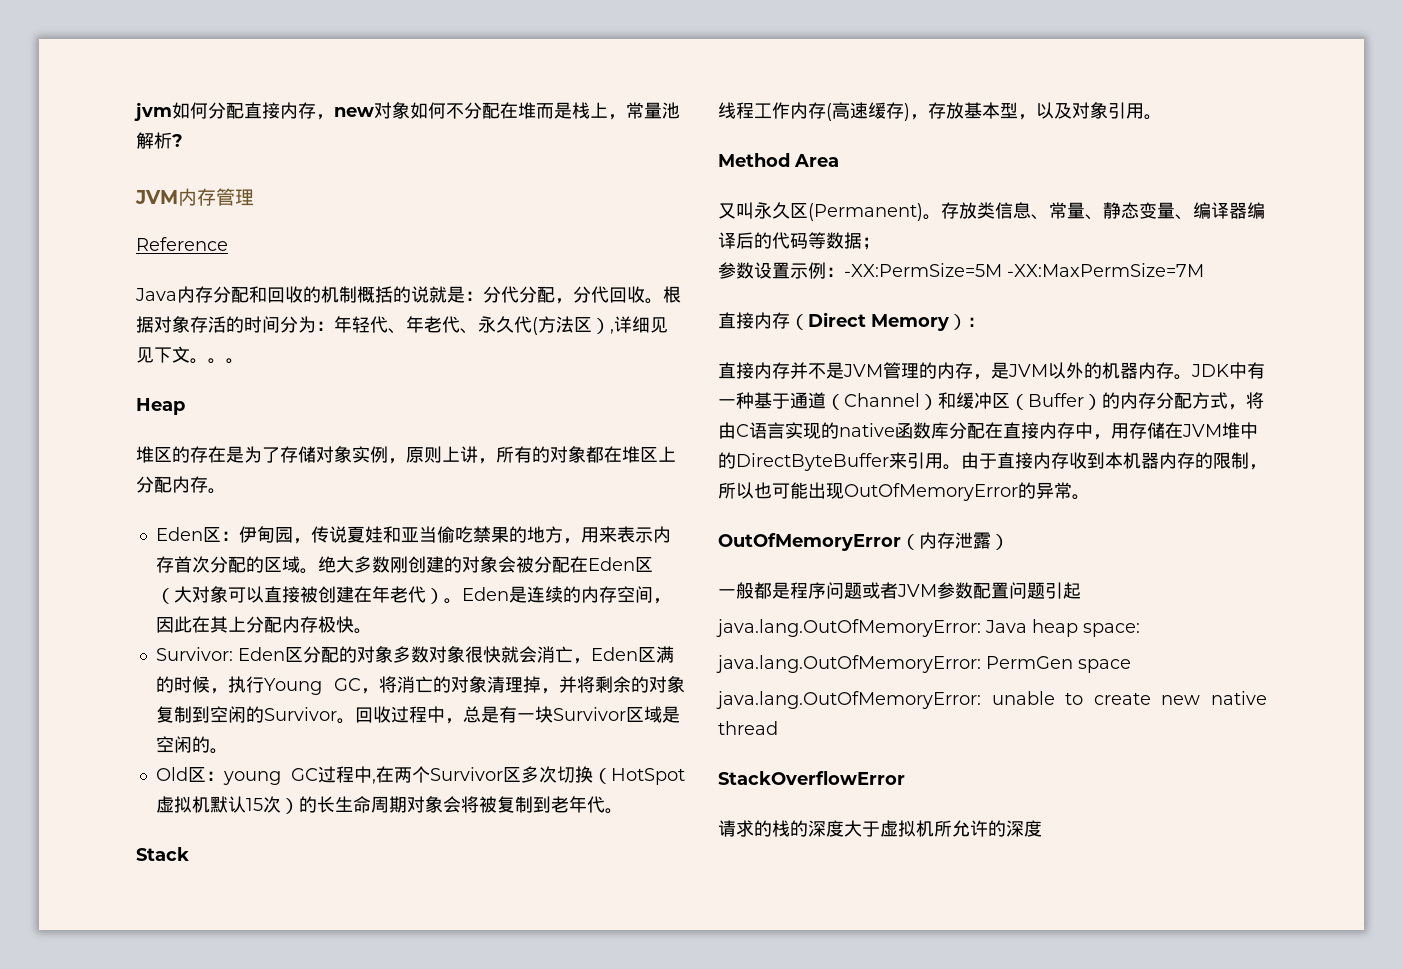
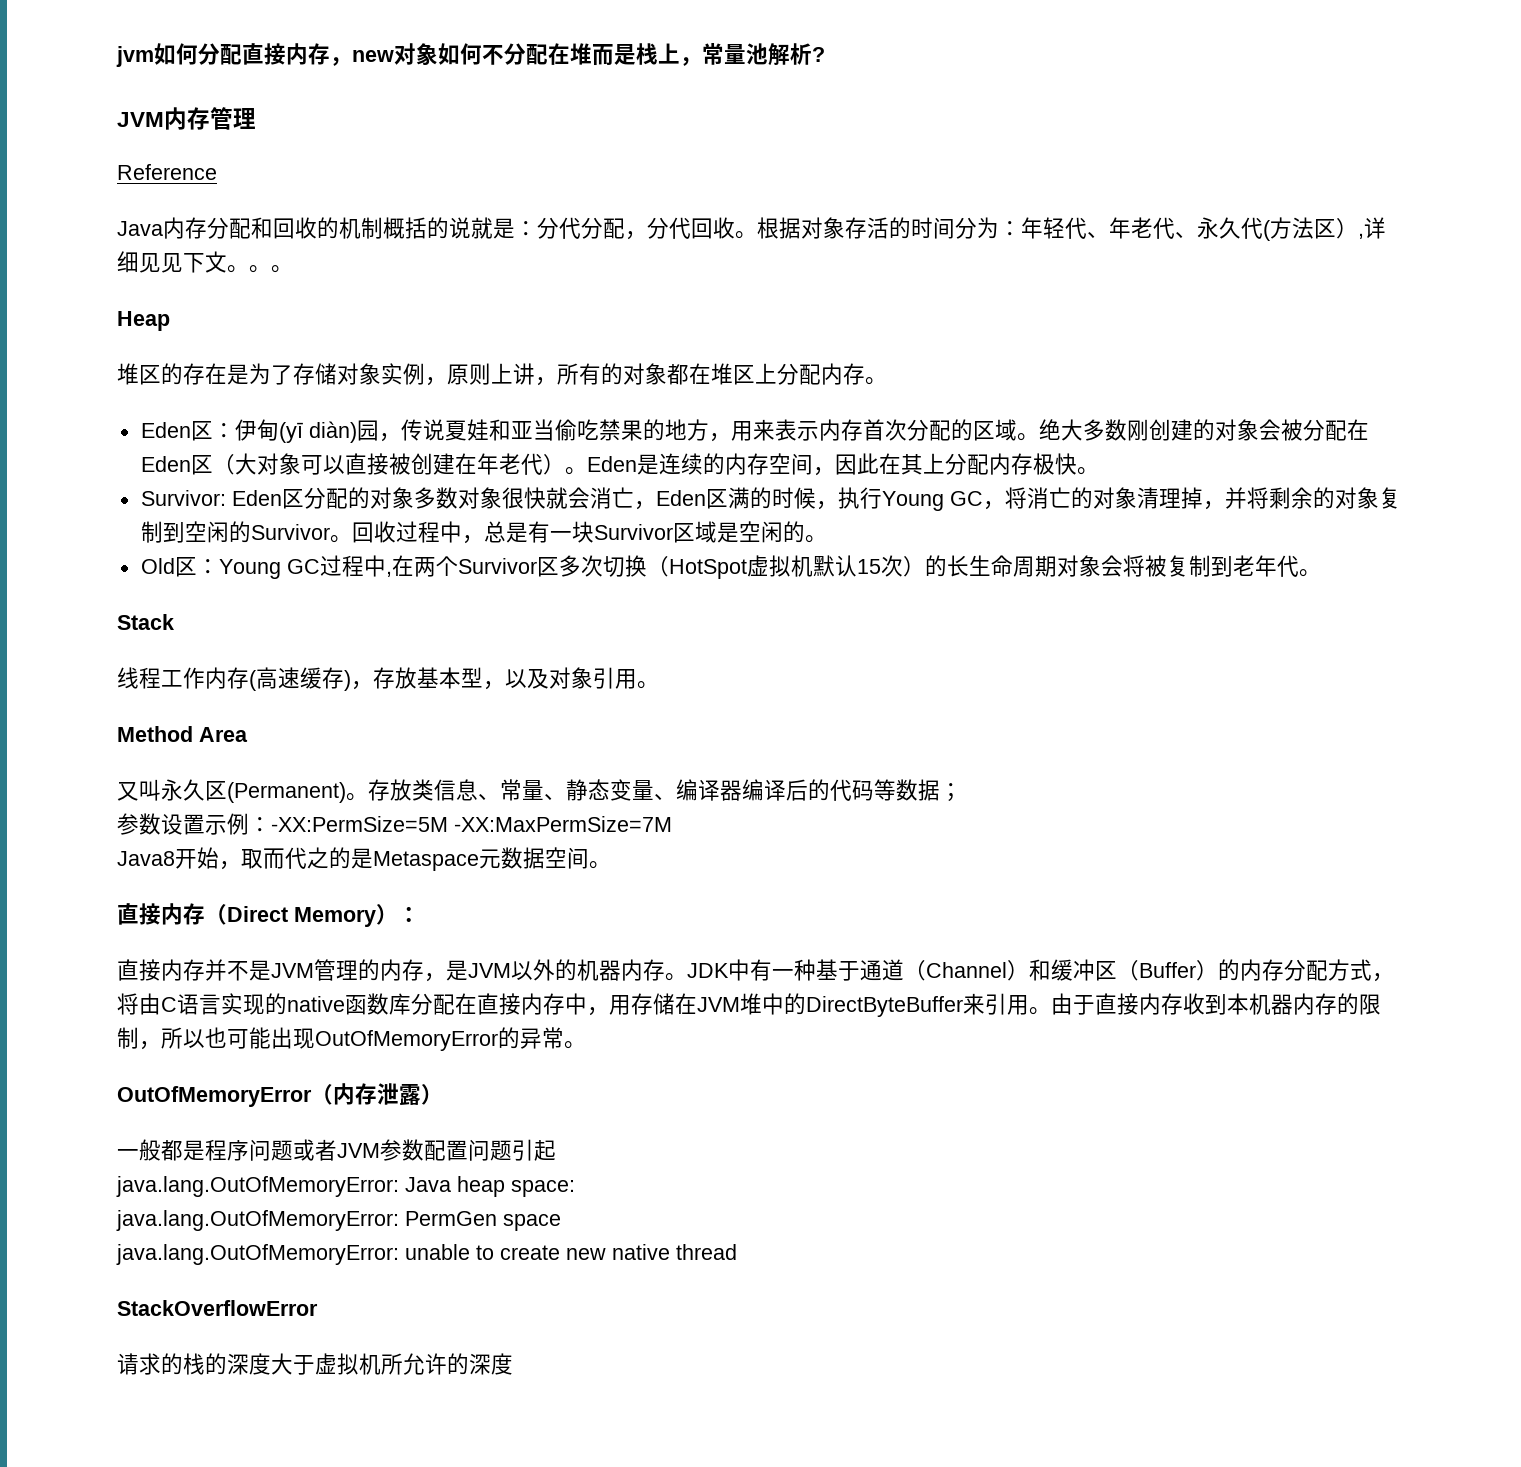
(275, 534) none -> [278,421,357,443] (yī diàn)
[222,771,281,785] young -> [218,559,281,579] Young
(1204, 270) none -> [117,847,611,871] // Java8开始，取而代之的是Metaspace元数据空间。

